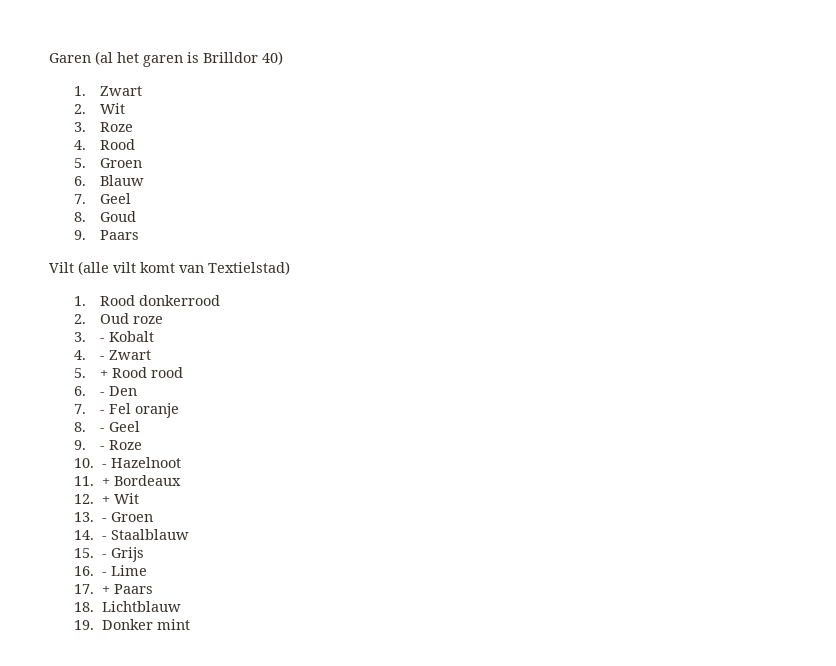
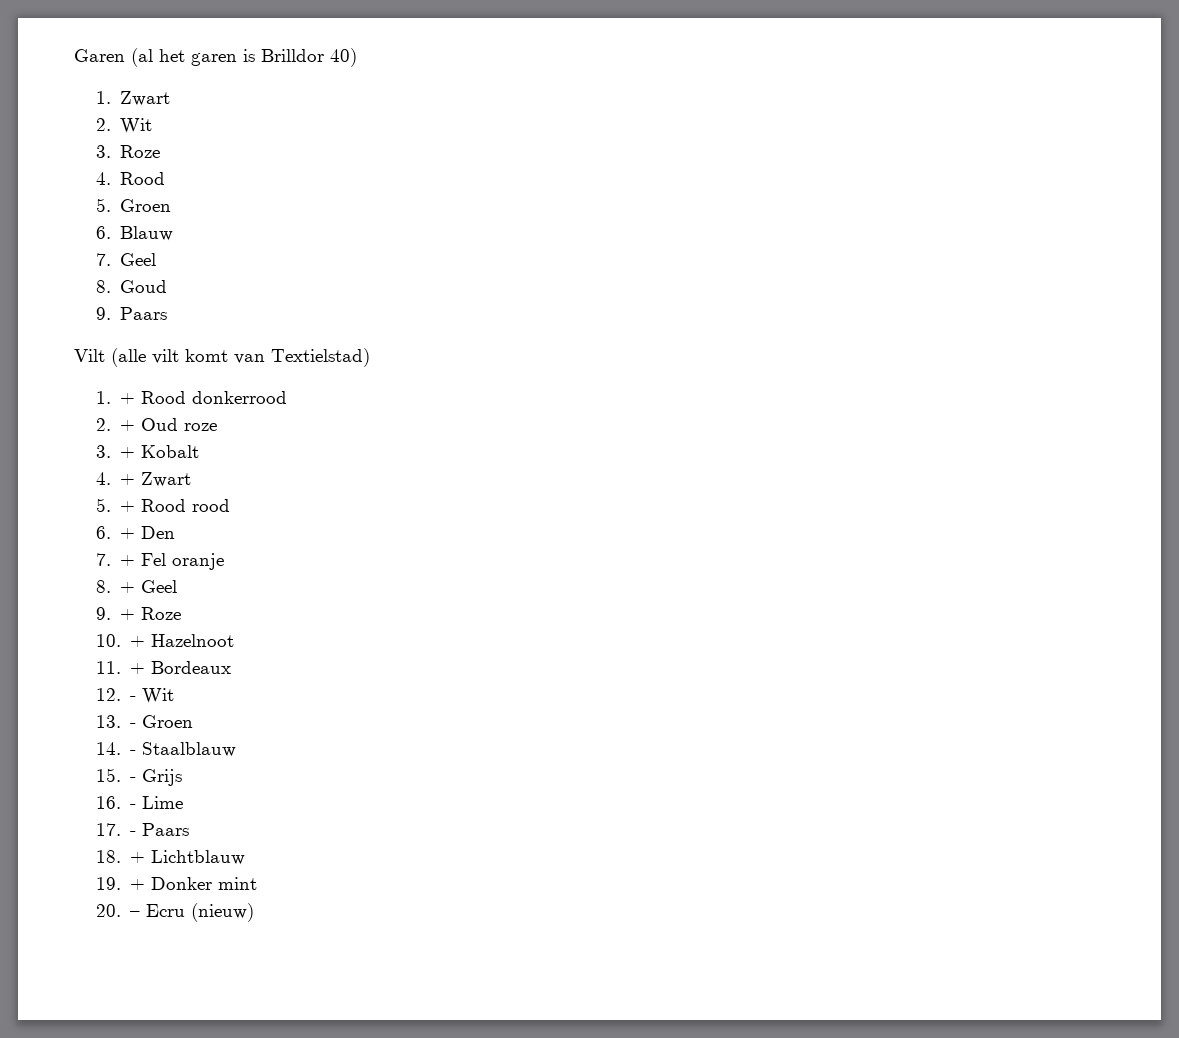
(87, 301) none -> [120,393,136,404] +
(87, 319) none -> [120,420,136,431] +
[99,338,105,342] - -> [120,447,136,458] +
[99,356,105,360] - -> [120,474,136,485] +
[99,392,105,396] - -> [120,528,136,539] +
[99,410,105,414] - -> [120,555,136,566] +
[99,428,105,432] - -> [120,582,136,593] +
[99,446,105,450] - -> [120,609,136,620] +
[101,464,107,468] - -> [130,636,146,647] +
[101,496,110,504] + -> [130,696,137,701] -
[101,586,110,594] + -> [130,831,137,836] -
(95, 607) none -> [130,852,146,863] +
(95, 625) none -> [130,879,146,890] +
(190, 624) none -> [95,903,255,922] // 20. – Ecru (nieuw)

